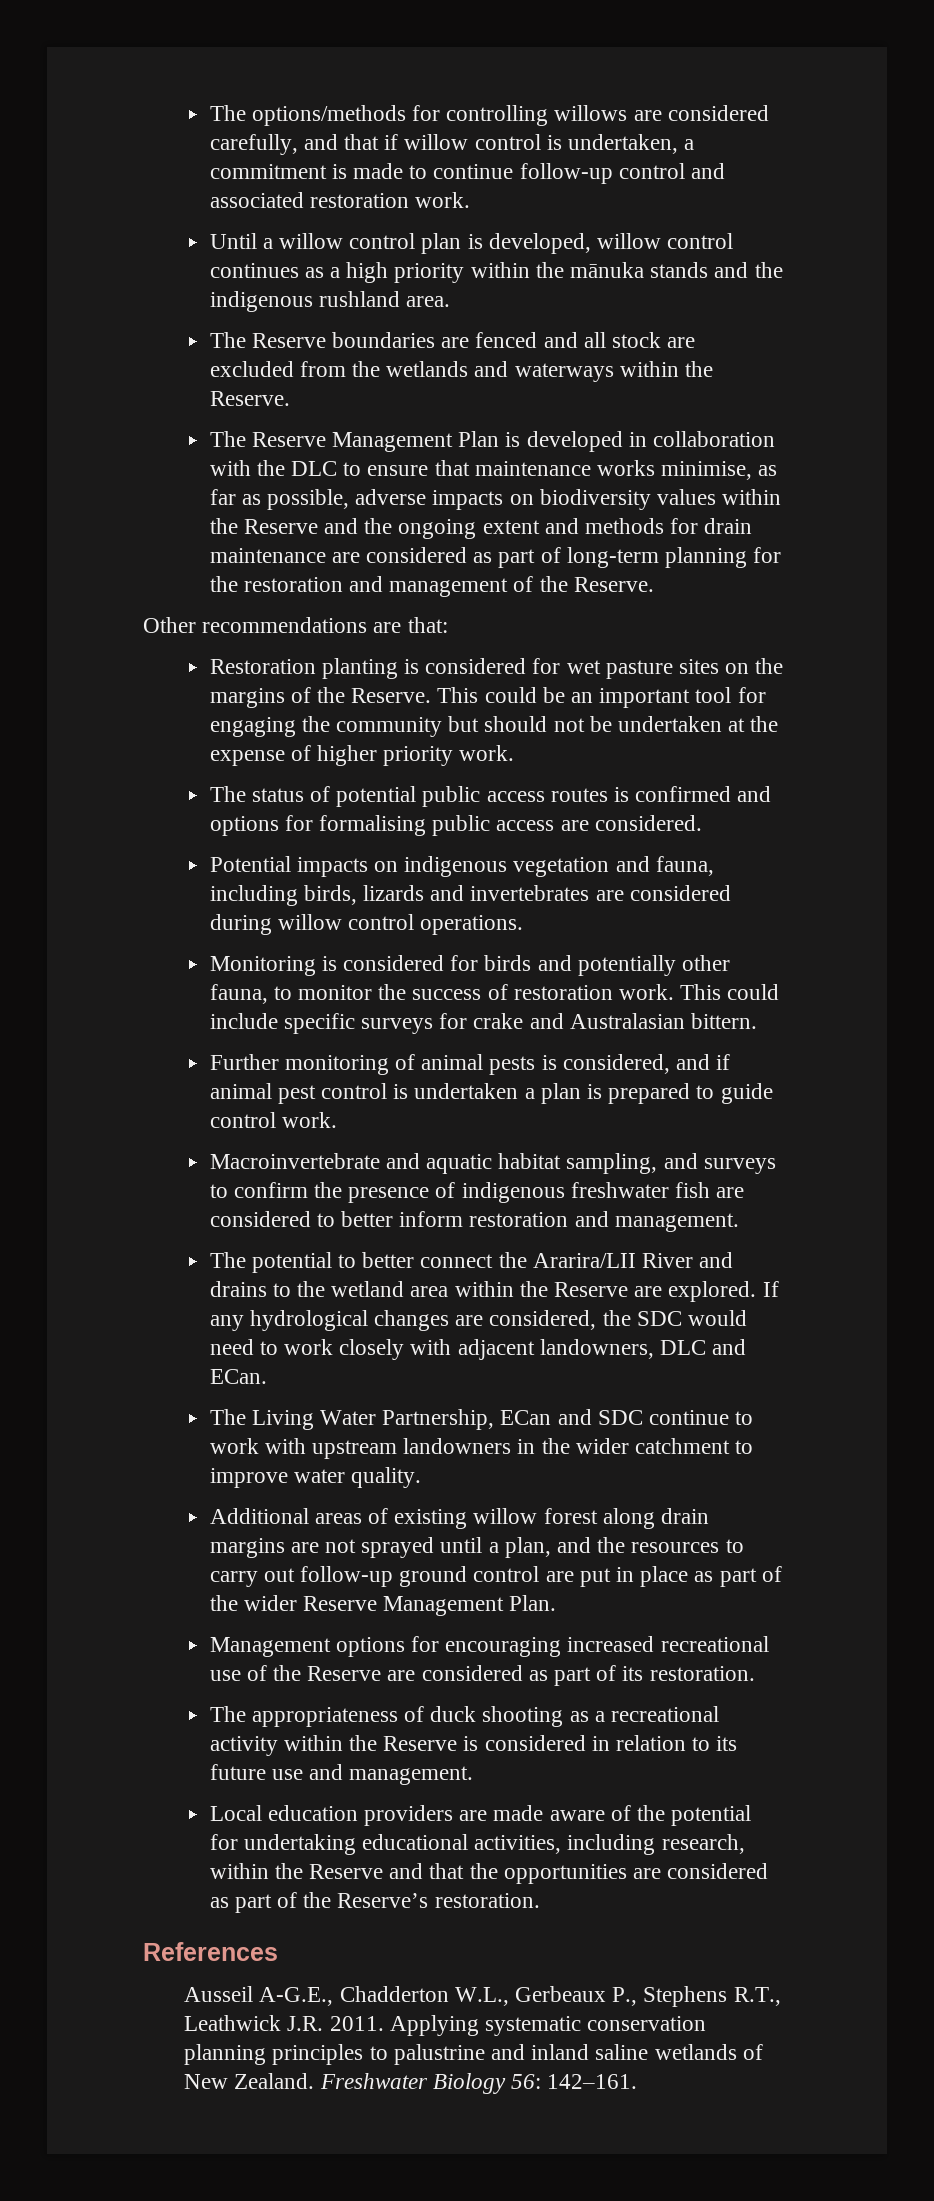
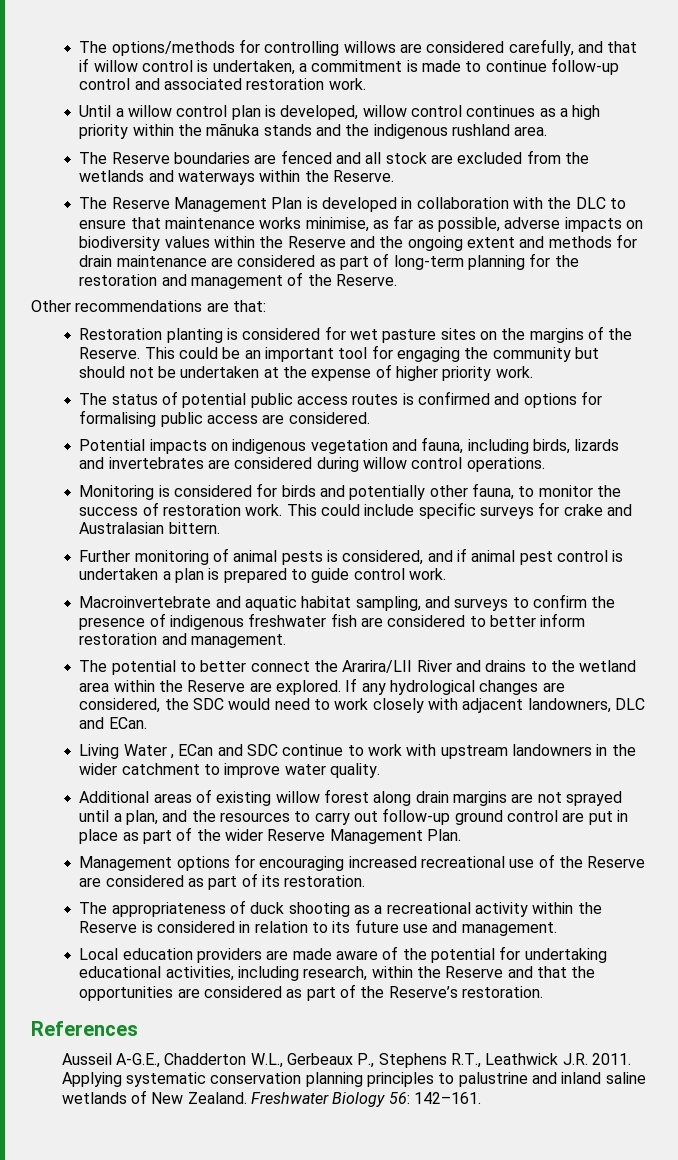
[209,1409,246,1425] The -> (147, 723) none
[382,1409,495,1430] Partnership, -> [169,754,174,759] ,

